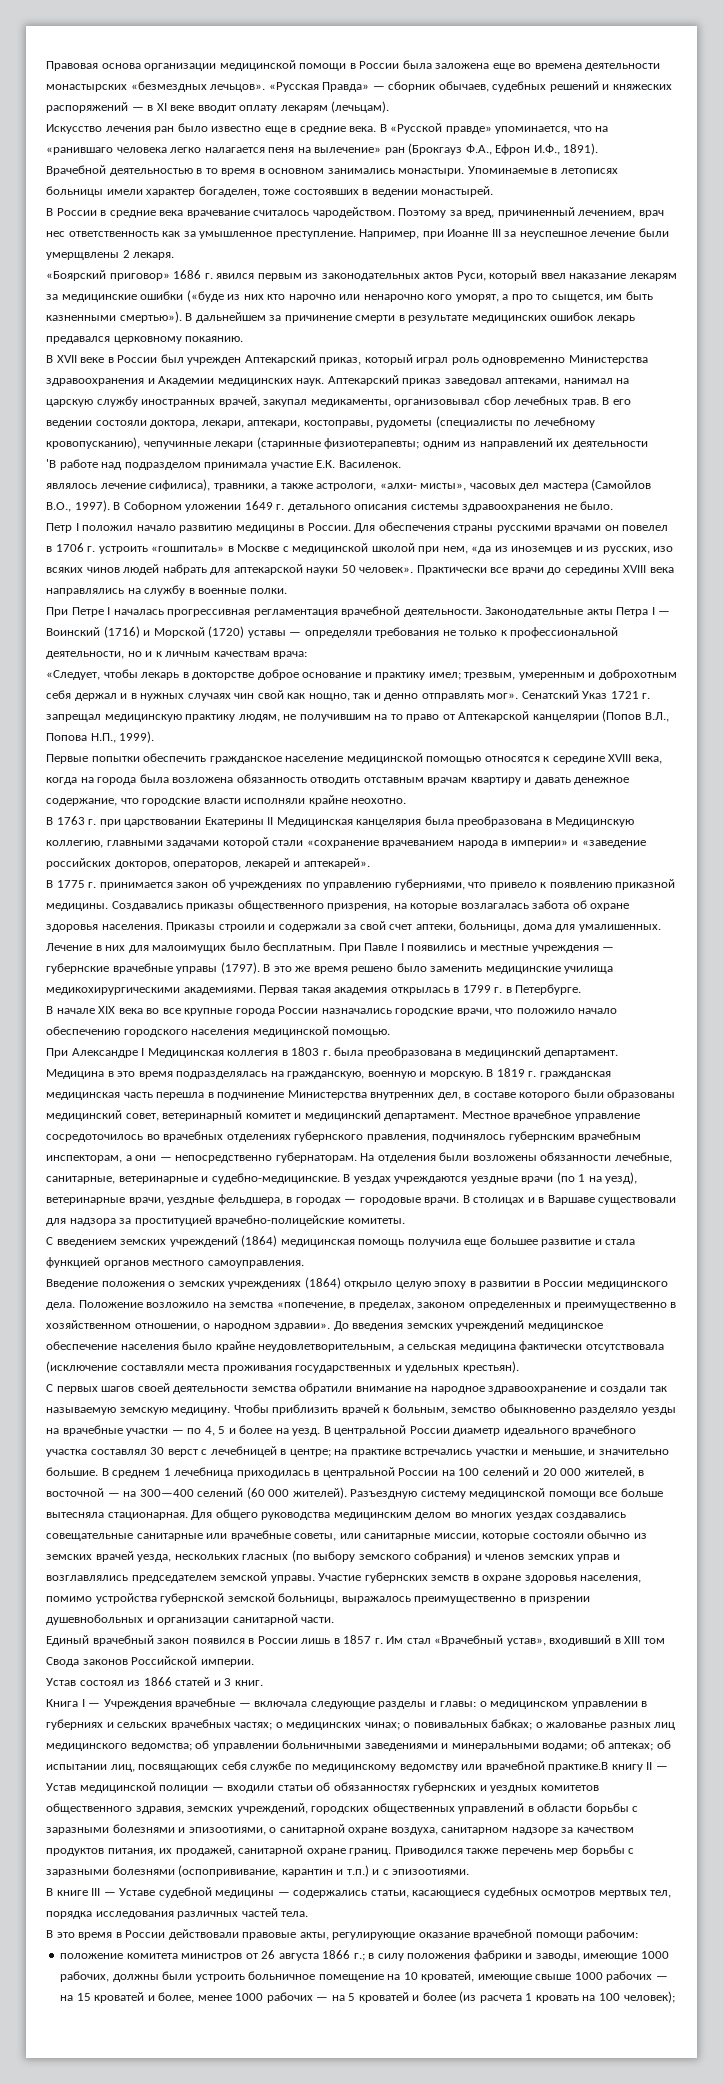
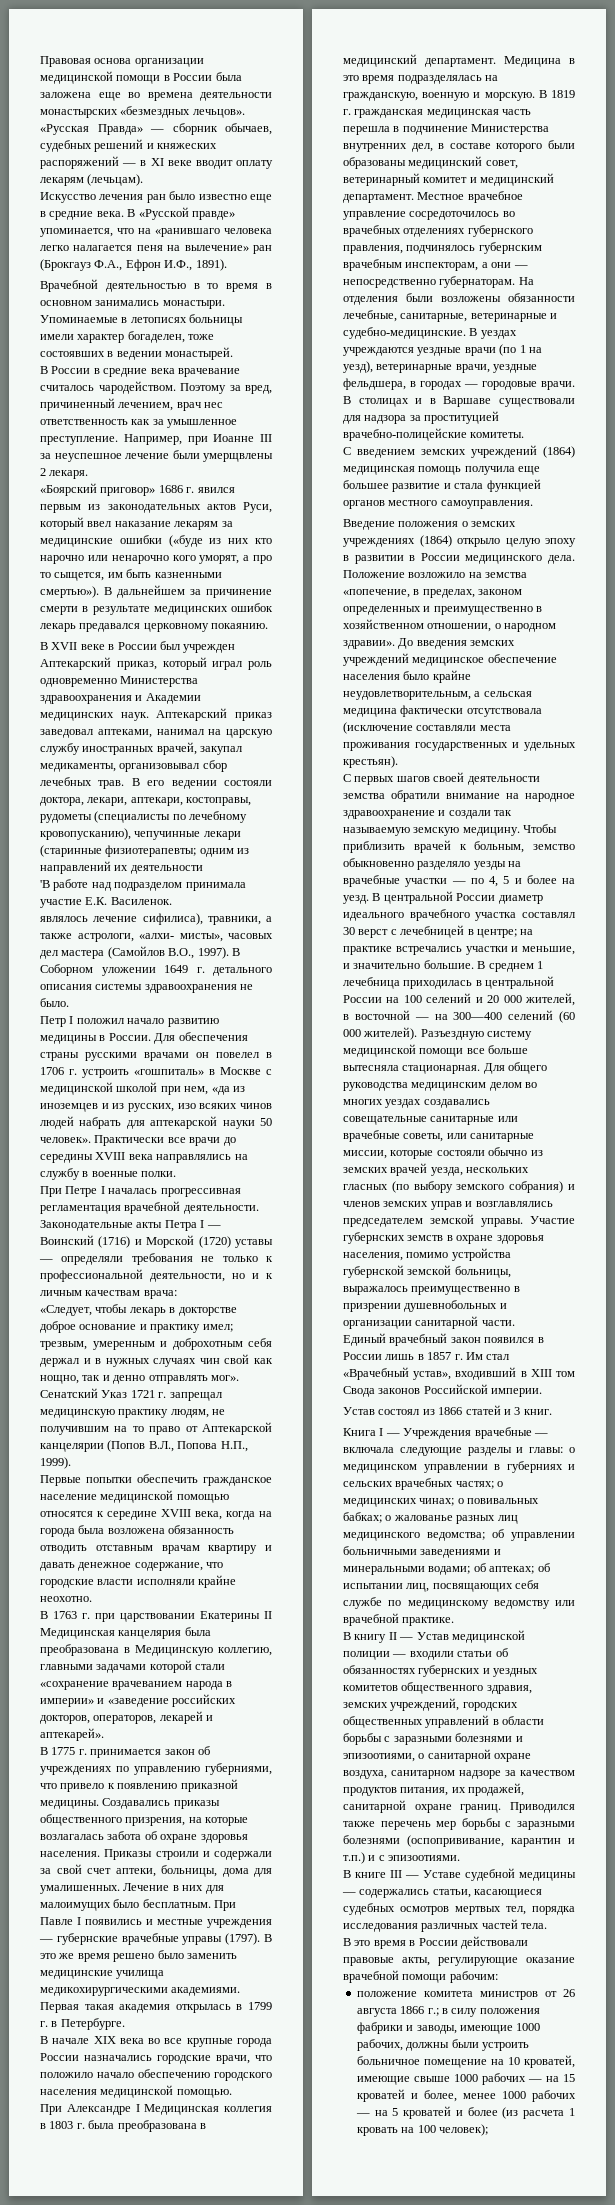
[548,1762,609,1772] практике.В -> [402,1617,455,1626] [343,1632,351,1640] практике. // В

